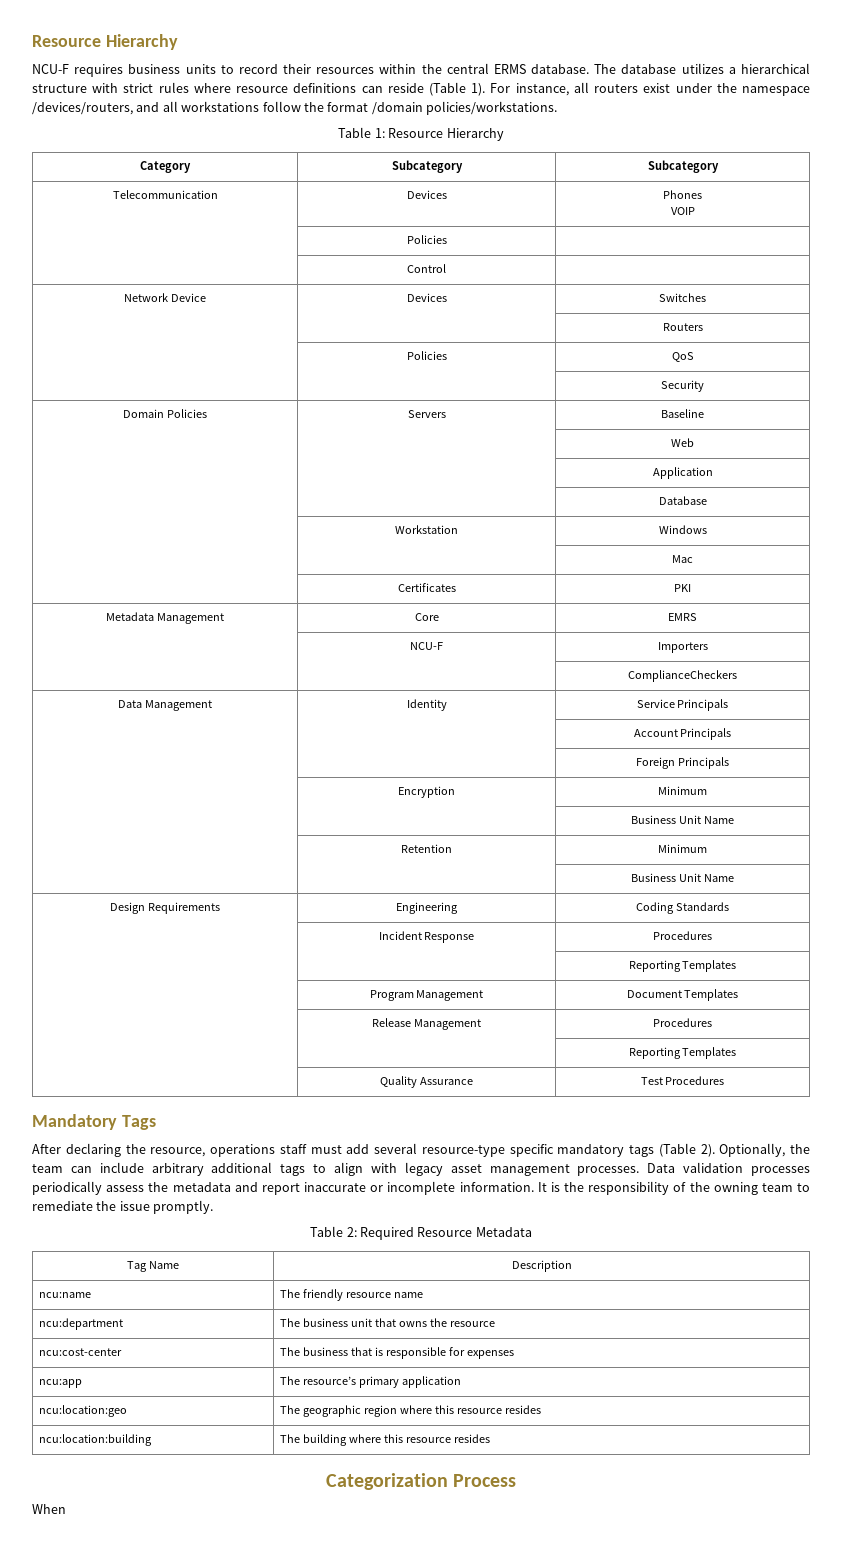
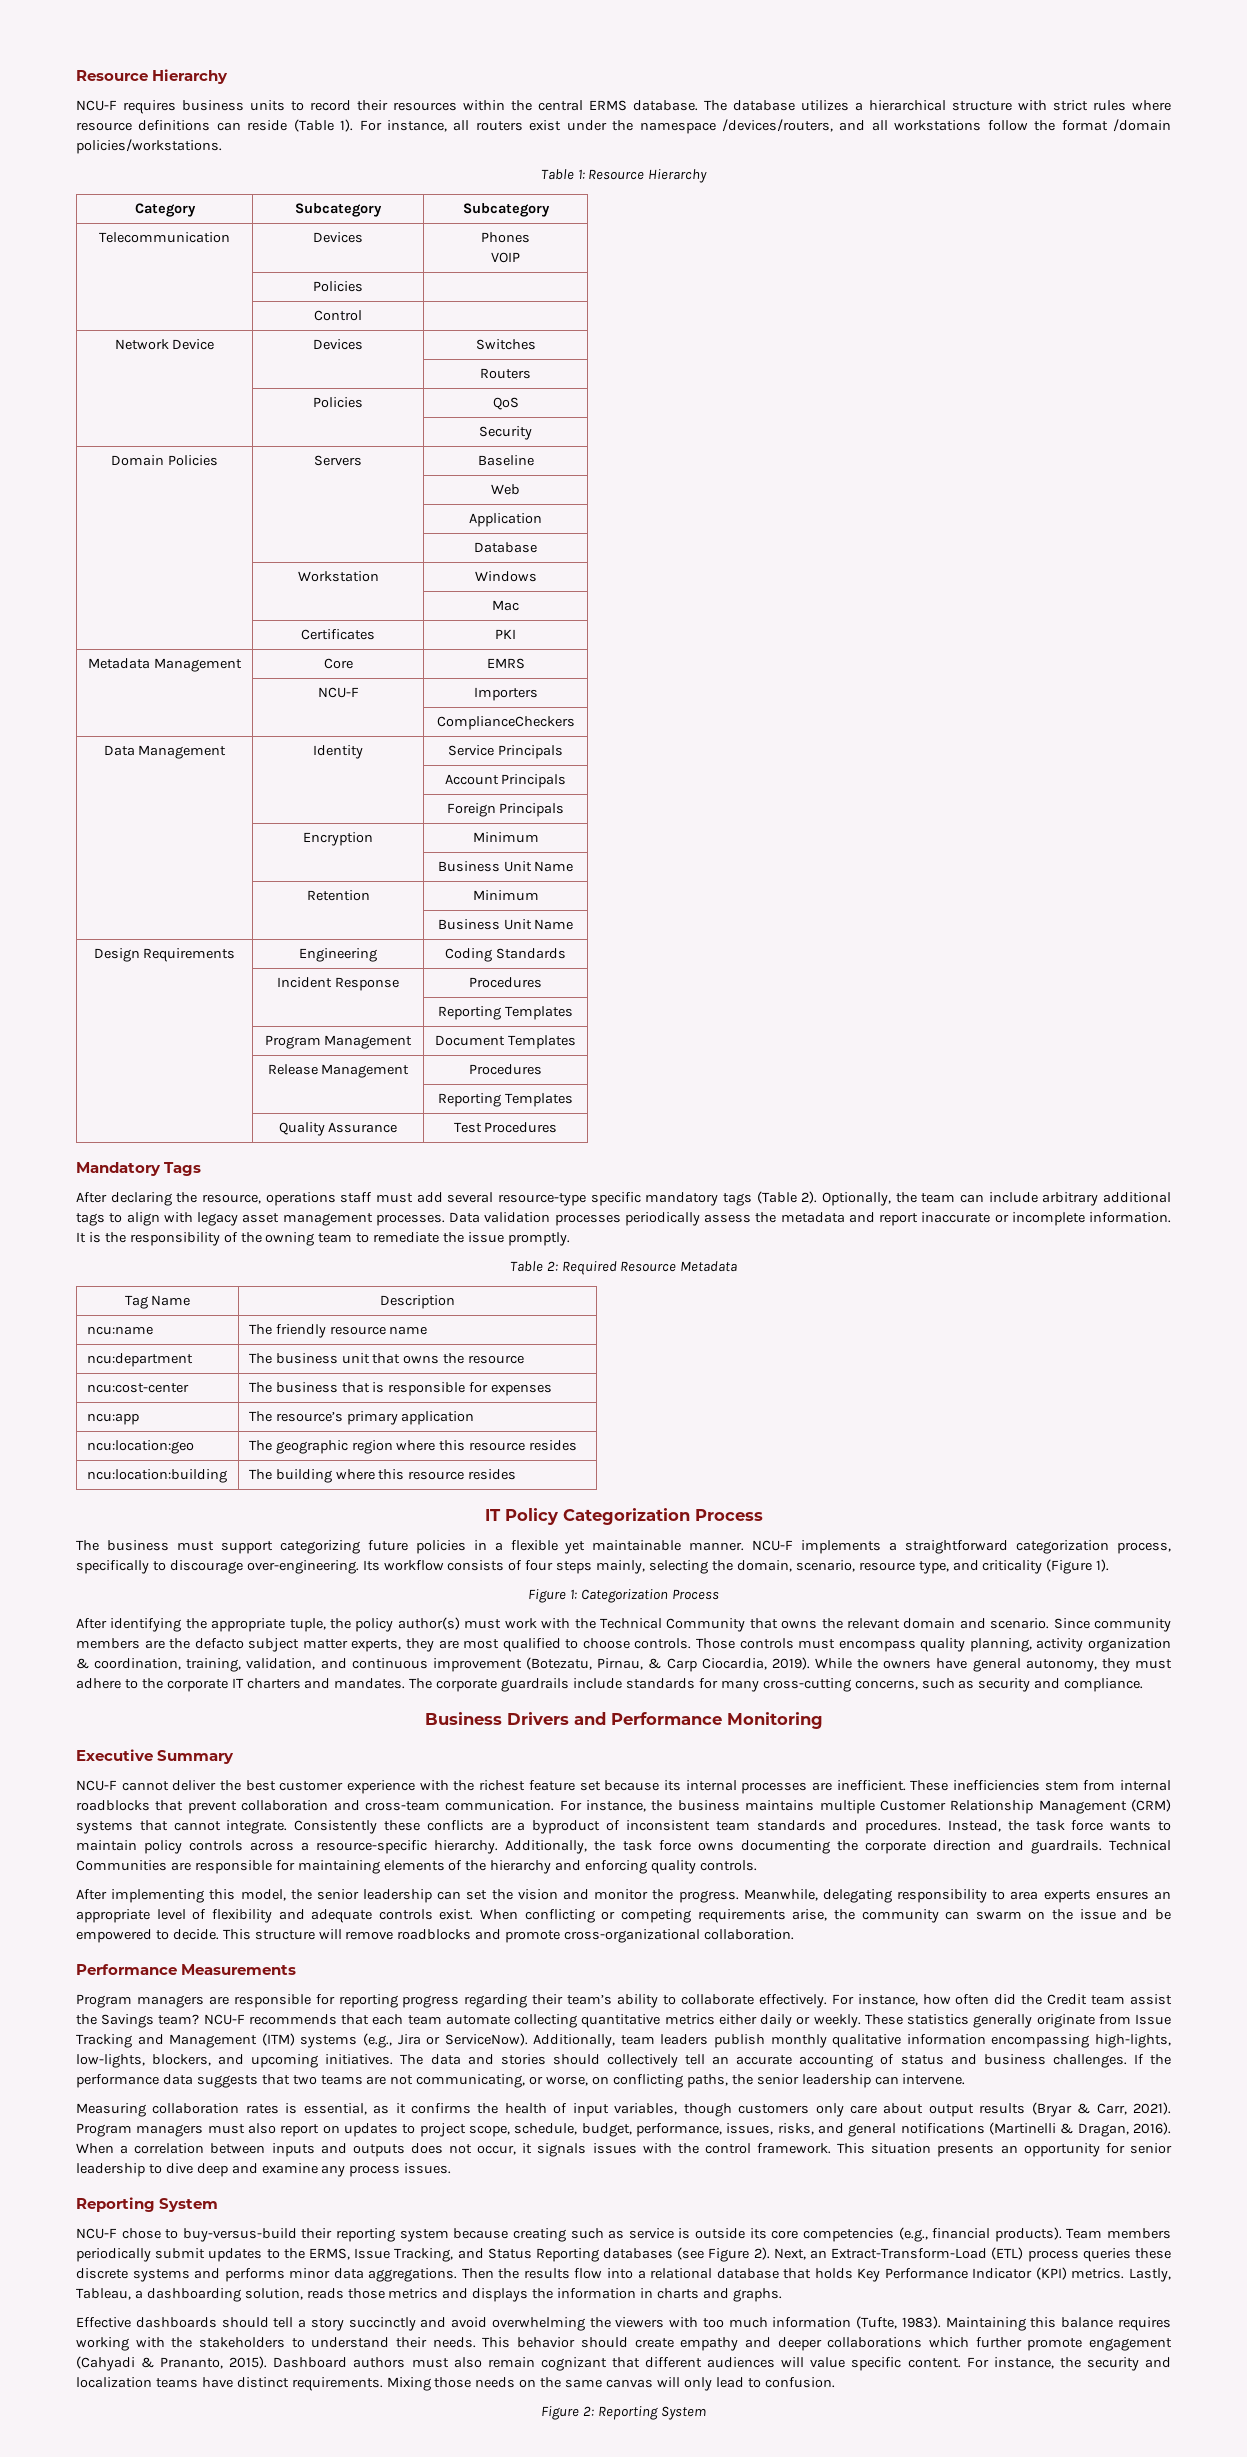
[325,1473,517,1490] [32,1504,66,1514] Categorization Process // When -> [484,1508,763,1525] [76,1540,1171,1554] [76,1559,1110,1574] [528,1589,719,1603] [76,1617,1171,1632] [76,1638,1171,1652] [76,1657,1172,1672] [76,1678,1144,1692] [424,1712,823,1729] [76,1749,235,1764] [76,1780,1171,1794] [76,1799,1171,1814] [76,1820,1172,1834] [76,1840,1171,1854] [76,1860,757,1874] [76,1889,1171,1903] [76,1909,1171,1923] [76,1929,795,1943] [76,1964,297,1975] [76,1994,1172,2008] [76,2014,1172,2028] [76,2033,1172,2048] [76,2054,1171,2068] [76,2074,966,2088] [76,2102,1171,2117] [76,2122,1172,2137] [76,2143,1173,2157] [76,2163,452,2177] [76,2197,219,2212] [76,2227,1171,2242] [76,2247,1171,2262] [76,2267,1171,2282] [76,2288,782,2302] [76,2316,1172,2331] [76,2337,1173,2351] [76,2356,1171,2371] [76,2377,835,2391] [541,2406,706,2420] IT Policy Categorization Process // The business must support categorizing future policies in a flexible yet maintainable manner. NCU-F implements a straightforward categorization process, specifically to discourage over-engineering. Its workflow consists of four steps mainly, selecting the domain, scenario, resource type, and criticality (Figure 1). // Figure 1: Categorization Process // After identifying the appropriate tuple, the policy author(s) must work with the Technical Community that owns the relevant domain and scenario. Since community members are the defacto subject matter experts, they are most qualified to choose controls. Those controls must encompass quality planning, activity organization & coordination, training, validation, and continuous improvement (Botezatu, Pirnau, & Carp Ciocardia, 2019). While the owners have general autonomy, they must adhere to the corporate IT charters and mandates. The corporate guardrails include standards for many cross-cutting concerns, such as security and compliance. // Business Drivers and Performance Monitoring // Executive Summary // NCU-F cannot deliver the best customer experience with the richest feature set because its internal processes are inefficient. These inefficiencies stem from internal roadblocks that prevent collaboration and cross-team communication. For instance, the business maintains multiple Customer Relationship Management (CRM) systems that cannot integrate. Consistently these conflicts are a byproduct of inconsistent team standards and procedures. Instead, the task force wants to maintain policy controls across a resource-specific hierarchy. Additionally, the task force owns documenting the corporate direction and guardrails. Technical Communities are responsible for maintaining elements of the hierarchy and enforcing quality controls. // After implementing this model, the senior leadership can set the vision and monitor the progress. Meanwhile, delegating responsibility to area experts ensures an appropriate level of flexibility and adequate controls exist. When conflicting or competing requirements arise, the community can swarm on the issue and be empowered to decide. This structure will remove roadblocks and promote cross-organizational collaboration. // Performance Measurements // Program managers are responsible for reporting progress regarding their team’s ability to collaborate effectively. For instance, how often did the Credit team assist the Savings team? NCU-F recommends that each team automate collecting quantitative metrics either daily or weekly. These statistics generally originate from Issue Tracking and Management (ITM) systems (e.g., Jira or ServiceNow). Additionally, team leaders publish monthly qualitative information encompassing high-lights, low-lights, blockers, and upcoming initiatives. The data and stories should collectively tell an accurate accounting of status and business challenges. If the performance data suggests that two teams are not communicating, or worse, on conflicting paths, the senior leadership can intervene. // Measuring collaboration rates is essential, as it confirms the health of input variables, though customers only care about output results (Bryar & Carr, 2021). Program managers must also report on updates to project scope, schedule, budget, performance, issues, risks, and general notifications (Martinelli & Dragan, 2016). When a correlation between inputs and outputs does not occur, it signals issues with the control framework. This situation presents an opportunity for senior leadership to dive deep and examine any process issues. // Reporting System // NCU-F chose to buy-versus-build their reporting system because creating such as service is outside its core competencies (e.g., financial products). Team members periodically submit updates to the ERMS, Issue Tracking, and Status Reporting databases (see Figure 2). Next, an Extract-Transform-Load (ETL) process queries these discrete systems and performs minor data aggregations. Then the results flow into a relational database that holds Key Performance Indicator (KPI) metrics. Lastly, Tableau, a dashboarding solution, reads those metrics and displays the information in charts and graphs. // Effective dashboards should tell a story succinctly and avoid overwhelming the viewers with too much information (Tufte, 1983). Maintaining this balance requires working with the stakeholders to understand their needs. This behavior should create empathy and deeper collaborations which further promote engagement (Cahyadi & Prananto, 2015). Dashboard authors must also remain cognizant that different audiences will value specific content. For instance, the security and localization teams have distinct requirements. Mixing those needs on the same canvas will only lead to confusion. // Figure 2: Reporting System

